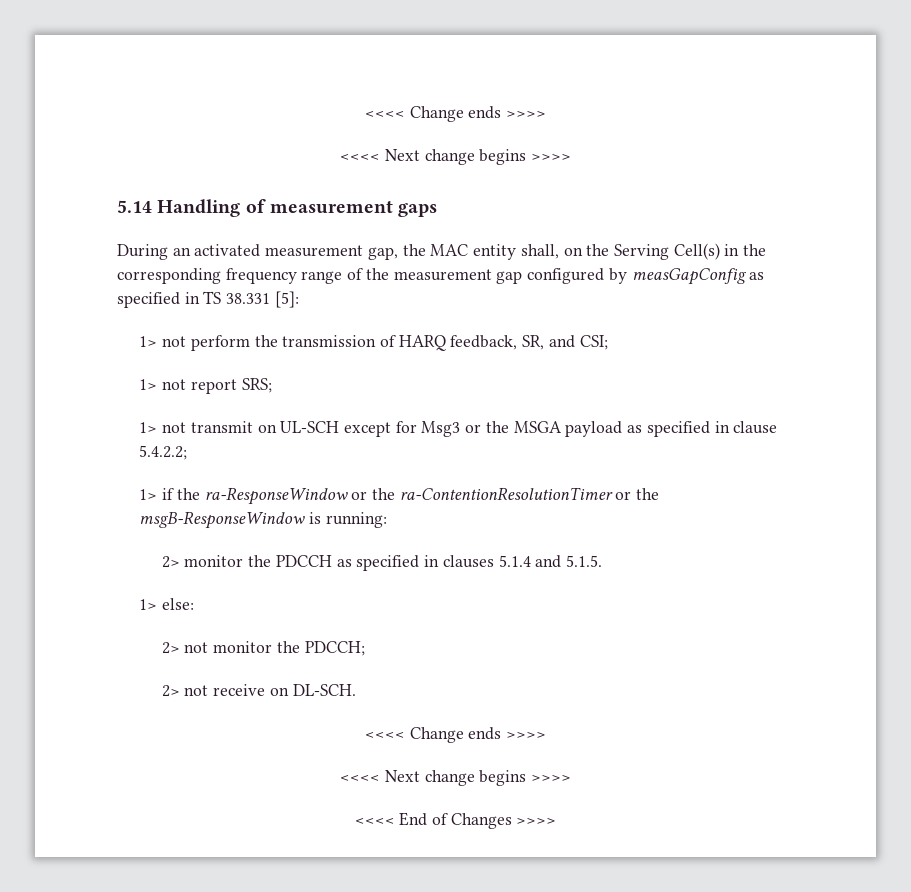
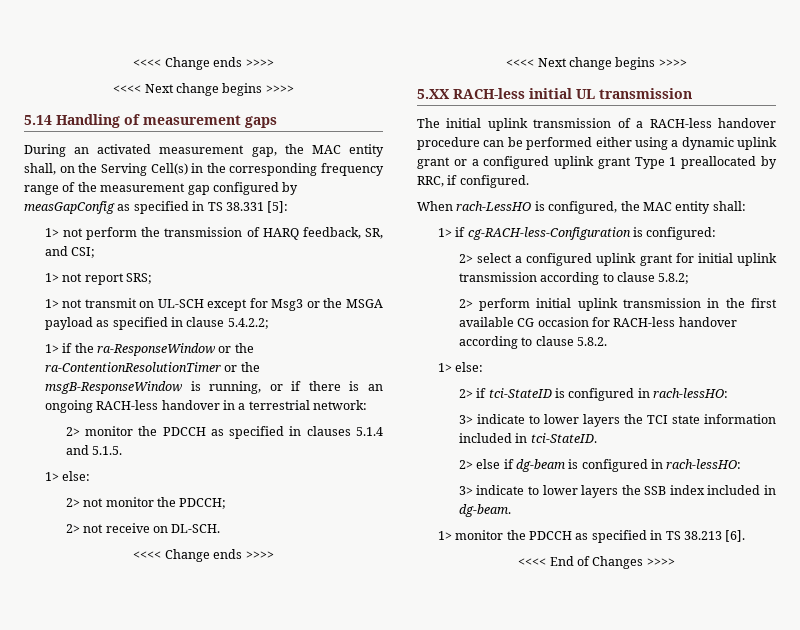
[325,512,387,528] running: -> [209,381,384,394] [44,400,368,413] running, or if there is an ongoing RACH-less handover in a terrestrial network:
(571, 778) none -> [417,88,692,99] [417,118,776,131] [417,137,777,150] [417,156,777,169] [417,175,529,188] [417,201,746,214] [437,227,717,240] [458,253,777,266] [458,272,690,285] [458,298,777,311] [458,317,737,327] [458,336,607,349] [437,362,484,372] [458,388,729,401] [458,414,776,427] [458,433,597,443] [458,459,742,472] [458,485,776,498] [458,504,511,517] [437,530,746,543] // 5.XX RACH-less initial UL transmission // The initial uplink transmission of a RACH-less handover procedure can be performed either using a dynamic uplink grant or a configured uplink grant Type 1 preallocated by RRC, if configured. // When rach-LessHO is configured, the MAC entity shall: // 1> if cg-RACH-less-Configuration is configured: // 2> select a configured uplink grant for initial uplink transmission according to clause 5.8.2; // 2> perform initial uplink transmission in the first available CG occasion for RACH-less handover according to clause 5.8.2. // 1> else: // 2> if tci-StateID is configured in rach-lessHO: // 3> indicate to lower layers the TCI state information included in tci-StateID. // 2> else if dg-beam is configured in rach-lessHO: // 3> indicate to lower layers the SSB index included in dg-beam. // 1> monitor the PDCCH as specified in TS 38.213 [6].

